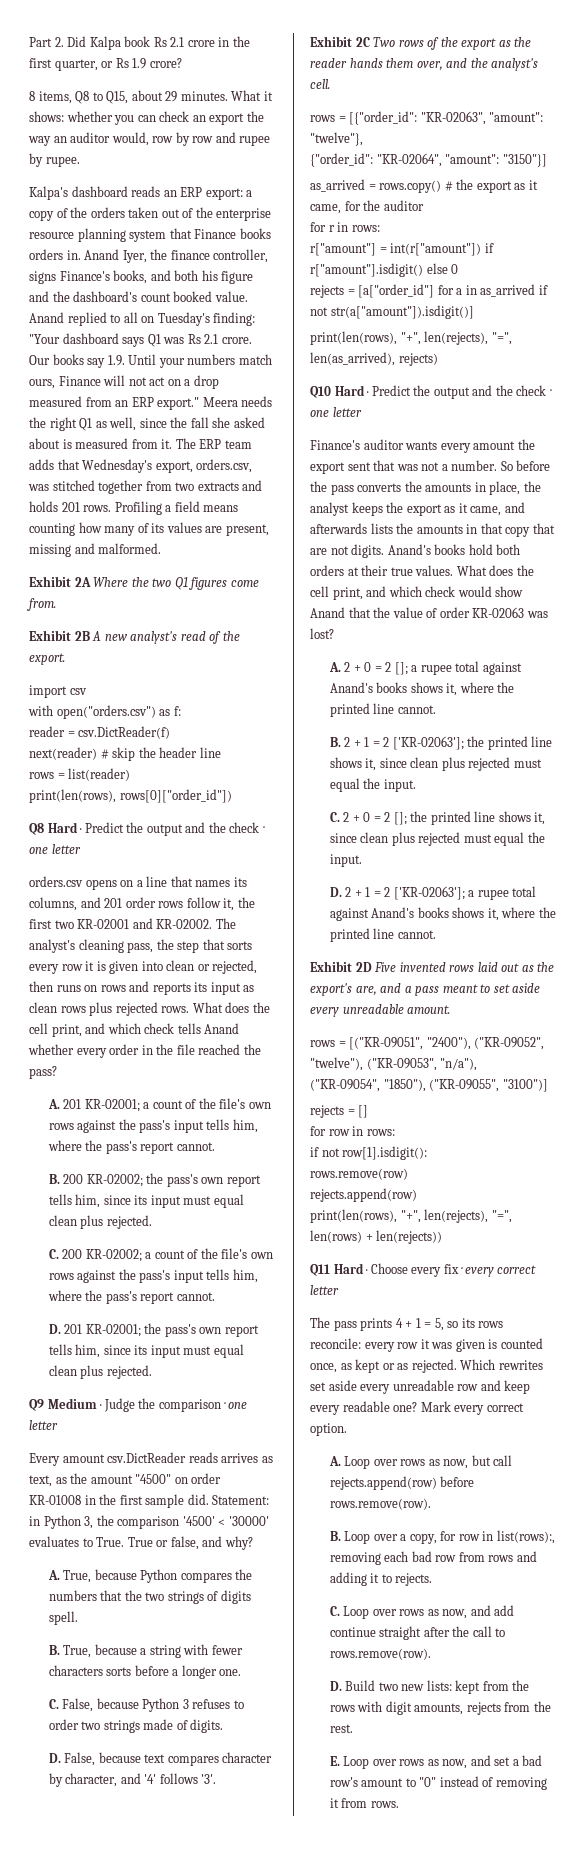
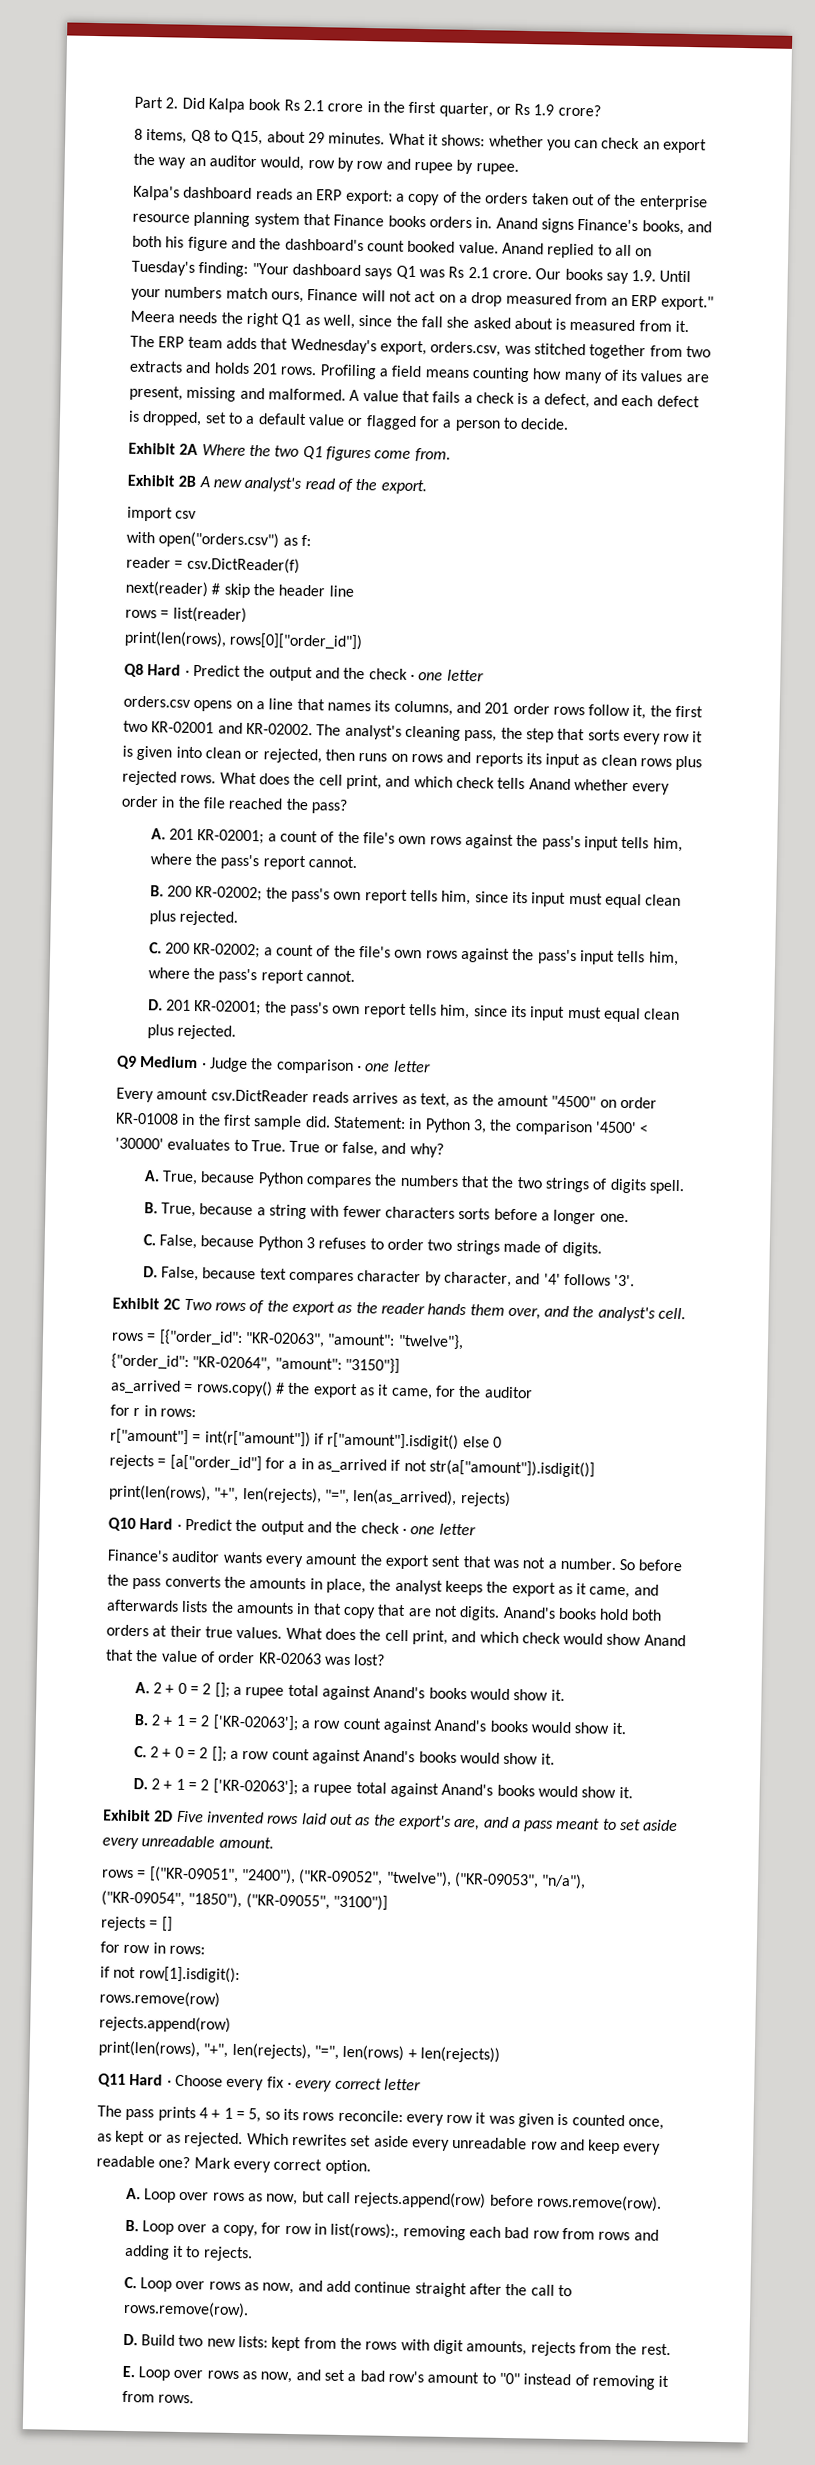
[122,249,269,263] Iyer, the finance controller, -> (538, 223) none
(162, 548) none -> [349,389,700,409] [128,410,570,432] A value that fails a check is a defect, and each defect is dropped, set to a default value or flagged for a person to decide.
[410,682,515,696] [329,703,436,717] shows it, where the printed line cannot. -> [469,1688,565,1701] would show it.
[467,736,553,750] [329,757,542,771] [329,778,416,792] the printed line shows it, since clean plus rejected must equal the input. -> [300,1717,626,1735] a row count against Anand's books would show it.
[410,811,546,825] [329,832,545,846] [329,854,362,867] the printed line shows it, since clean plus rejected must equal the input. -> [229,1748,555,1765] a row count against Anand's books would show it.
[452,907,556,921] [329,928,436,942] shows it, where the printed line cannot. -> [537,1785,633,1799] would show it.

